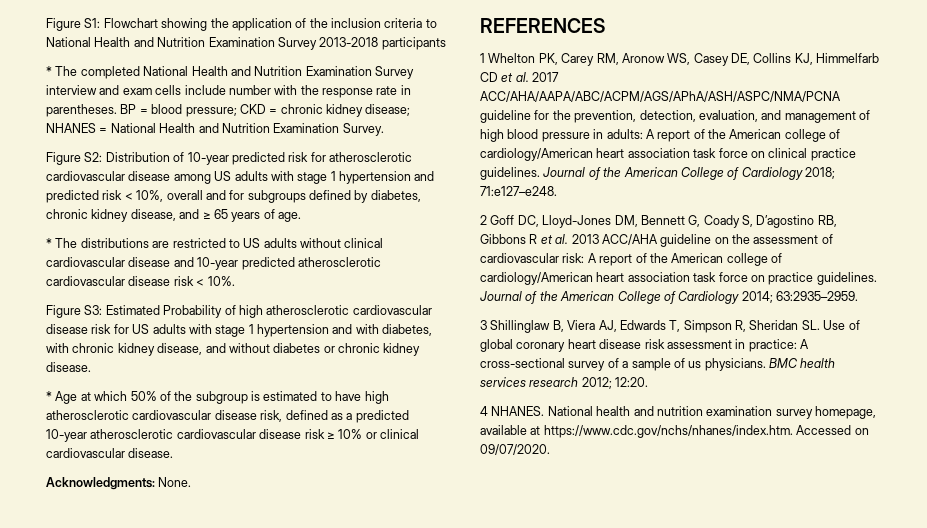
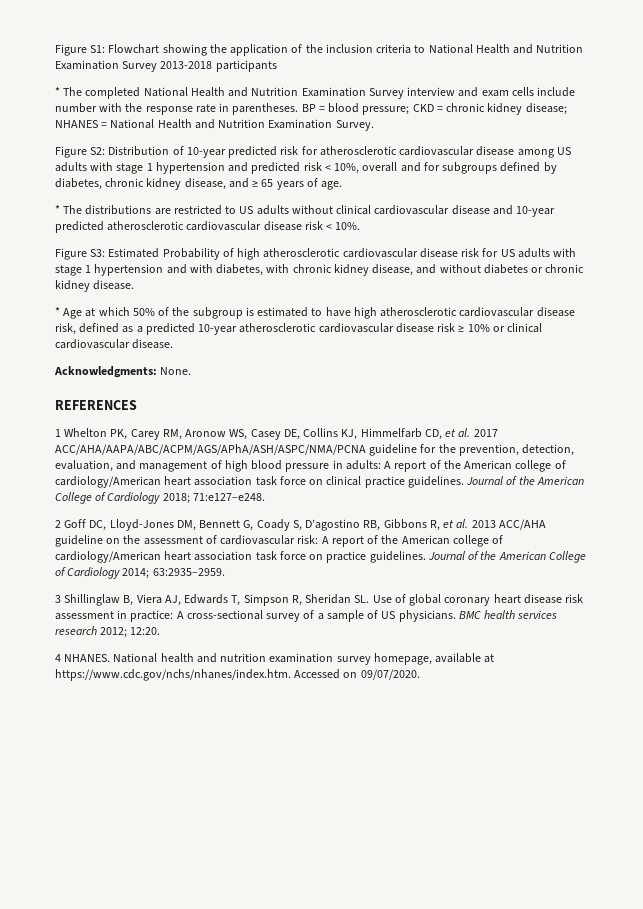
[480,72,498,82] CD -> [424,429,442,440] CD,
[529,234,538,244] R -> [429,520,440,531] R,
[688,361,702,368] us -> [381,611,396,619] US

